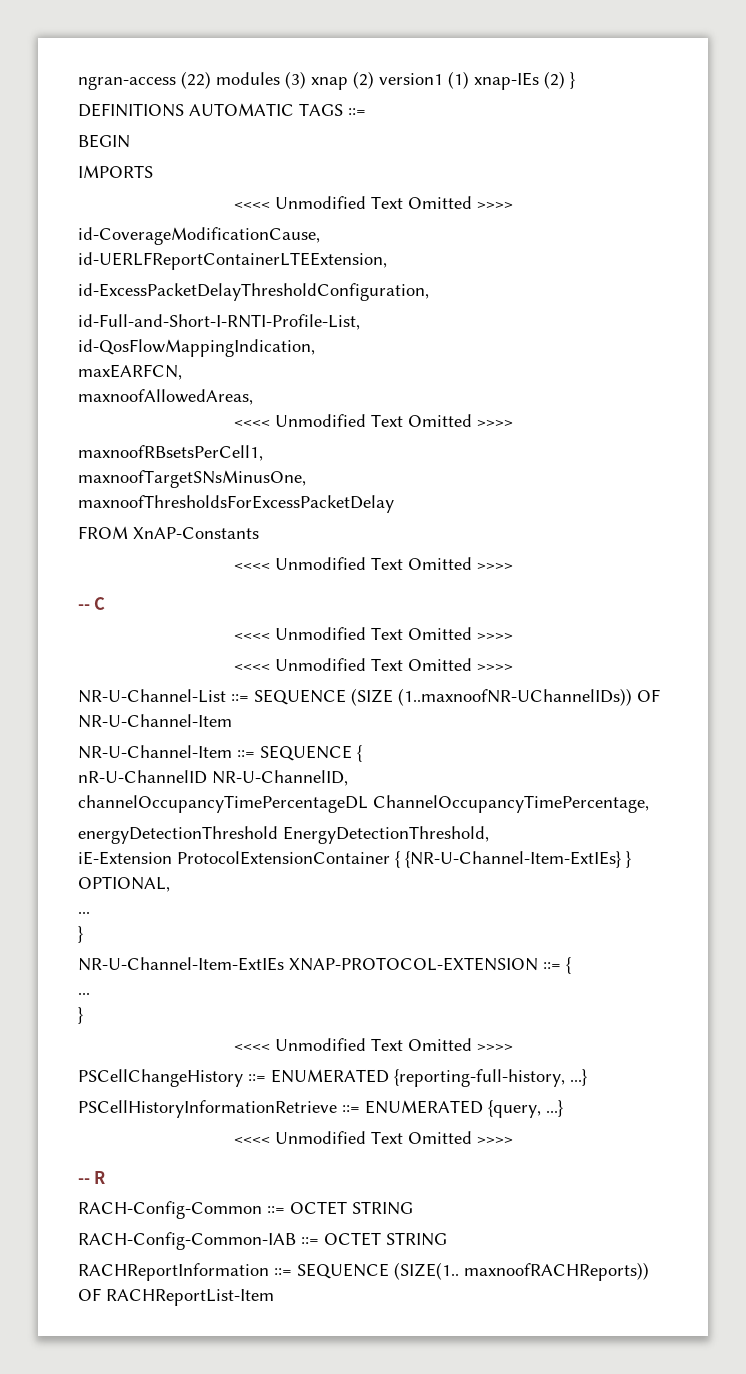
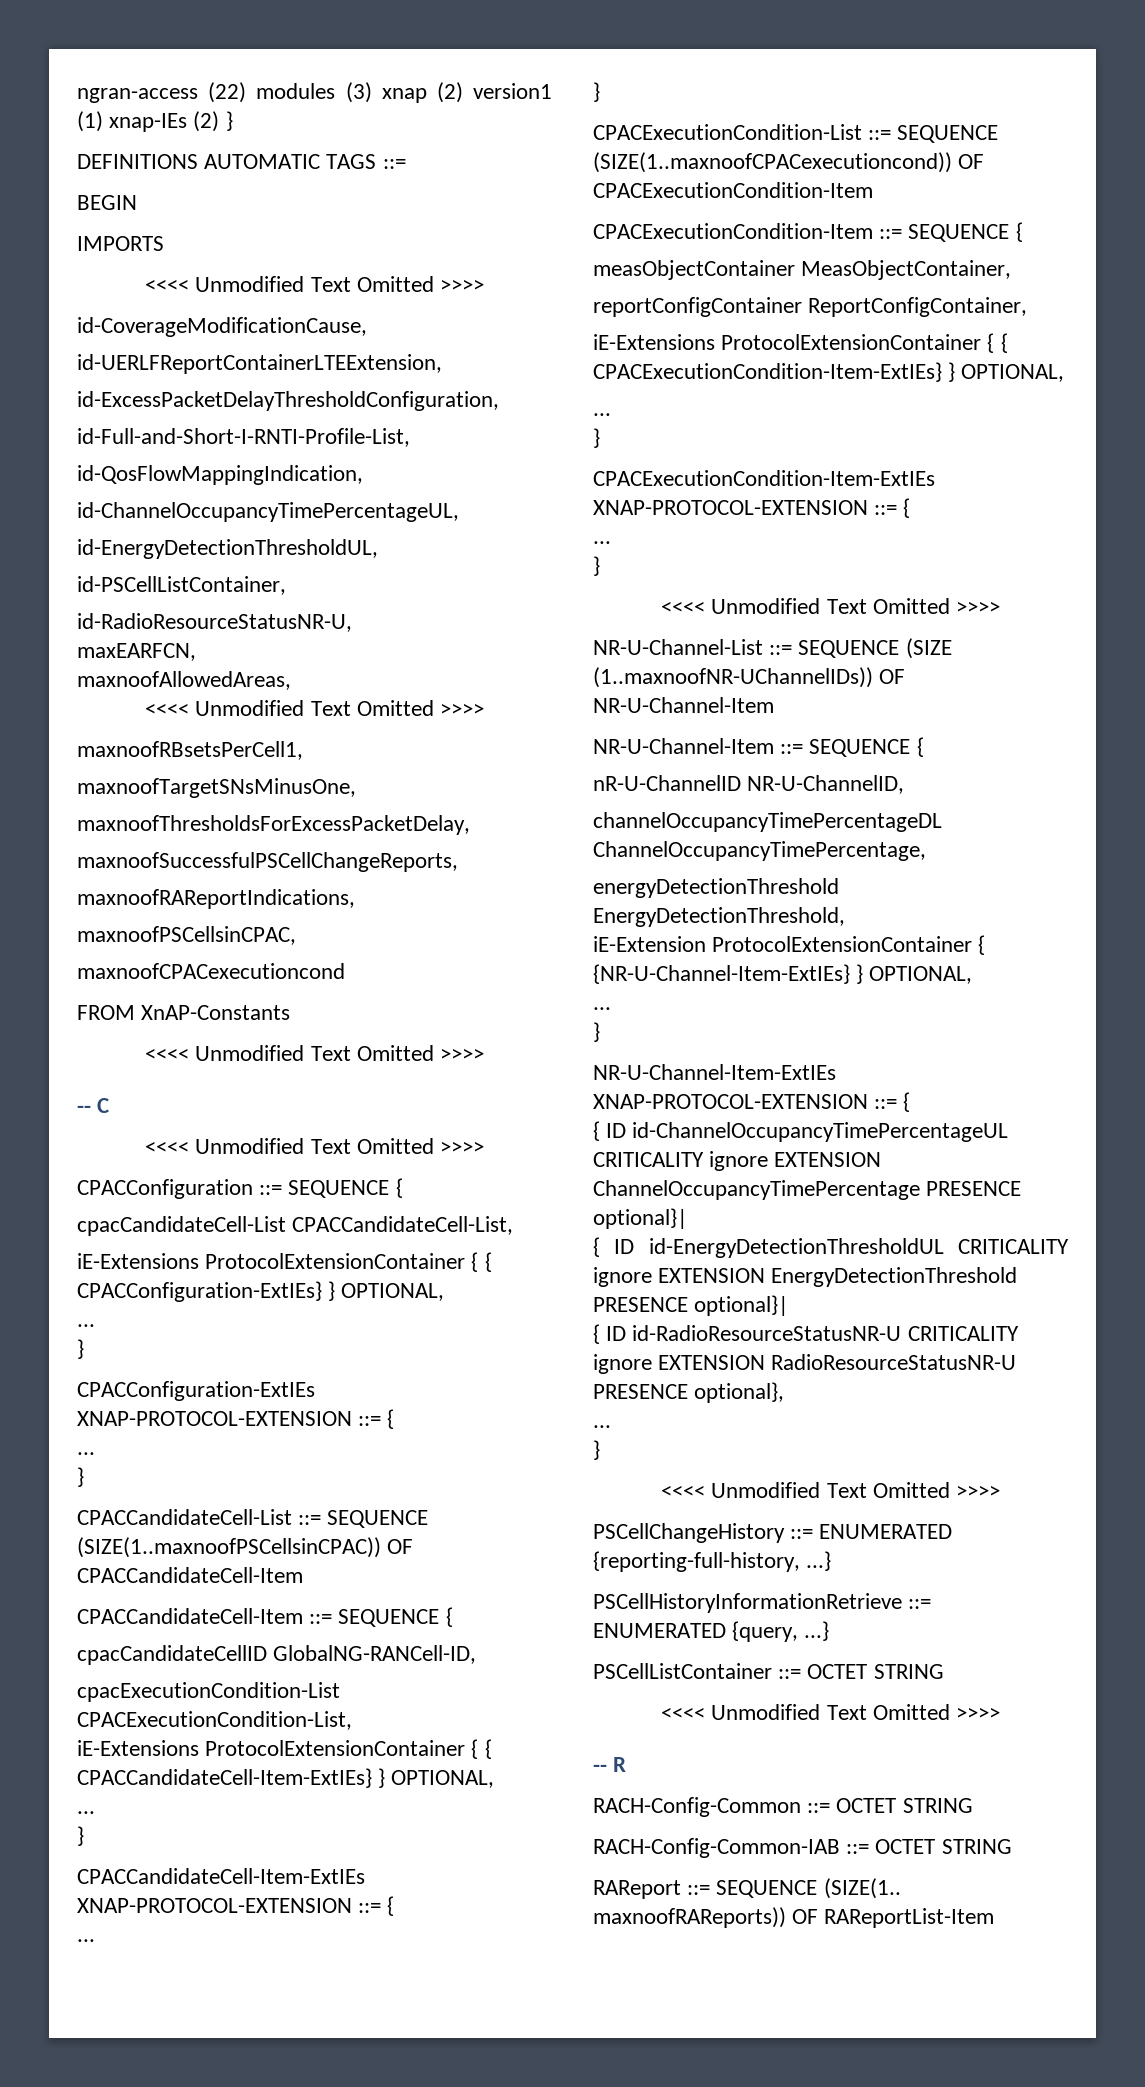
(315, 348) none -> [77,502,459,522] [77,539,378,559] [77,576,286,595] [77,613,352,632] // id-ChannelOccupancyTimePercentageUL, // id-EnergyDetectionThresholdUL, // id-PSCellListContainer, // id-RadioResourceStatusNR-U,
[78,495,394,513] maxnoofThresholdsForExcessPacketDelay -> [77,815,470,835] [77,852,458,872] [77,889,355,909] [77,926,296,945] [77,963,345,979] maxnoofThresholdsForExcessPacketDelay, // maxnoofSuccessfulPSCellChangeReports, // maxnoofRAReportIndications, // maxnoofPSCellsinCPAC, // maxnoofCPACexecutioncond
(513, 636) none -> [77,1178,403,1199] [77,1216,514,1236] [77,1252,492,1272] [77,1281,445,1302] [77,1324,95,1327] [77,1339,84,1359] [77,1381,315,1401] [77,1409,395,1429] [77,1452,95,1455] [77,1467,84,1487] [77,1509,429,1528] [77,1537,414,1558] [77,1567,303,1583] [77,1607,453,1627] [77,1645,477,1665] [77,1682,340,1702] [77,1711,352,1730] [77,1739,492,1759] [77,1768,495,1788] [77,1811,95,1814] [77,1826,84,1846] [77,1868,365,1884] [77,1896,395,1916] [77,1939,95,1942] [593,82,600,102] [593,124,999,143] [593,152,985,173] [593,182,873,198] [593,222,1023,242] [593,260,1012,280] [593,297,1028,317] [593,333,1008,353] [593,362,1065,382] [593,413,611,416] [593,428,600,448] [593,470,935,486] [593,498,911,518] [593,541,611,544] [593,556,600,576] // CPACConfiguration ::= SEQUENCE { // cpacCandidateCell-List CPACCandidateCell-List, // iE-Extensions ProtocolExtensionContainer { { CPACConfiguration-ExtIEs} } OPTIONAL, // ... // } // CPACConfiguration-ExtIEs XNAP-PROTOCOL-EXTENSION ::= { // ... // } // CPACCandidateCell-List ::= SEQUENCE (SIZE(1..maxnoofPSCellsinCPAC)) OF CPACCandidateCell-Item // CPACCandidateCell-Item ::= SEQUENCE { // cpacCandidateCellID GlobalNG-RANCell-ID, // cpacExecutionCondition-List CPACExecutionCondition-List, // iE-Extensions ProtocolExtensionContainer { { CPACCandidateCell-Item-ExtIEs} } OPTIONAL, // ... // } // CPACCandidateCell-Item-ExtIEs XNAP-PROTOCOL-EXTENSION ::= { // ... // } // CPACExecutionCondition-List ::= SEQUENCE (SIZE(1..maxnoofCPACexecutioncond)) OF CPACExecutionCondition-Item // CPACExecutionCondition-Item ::= SEQUENCE { // measObjectContainer MeasObjectContainer, // reportConfigContainer ReportConfigContainer, // iE-Extensions ProtocolExtensionContainer { { CPACExecutionCondition-Item-ExtIEs} } OPTIONAL, // ... // } // CPACExecutionCondition-Item-ExtIEs XNAP-PROTOCOL-EXTENSION ::= { // ... // }
(571, 965) none -> [593,1121,1009,1142] [593,1151,882,1171] [593,1180,1022,1200] [593,1208,688,1229] [593,1237,1069,1258] [593,1267,1018,1287] [593,1295,790,1316] [593,1324,1019,1344] [593,1354,1017,1374] [593,1382,785,1403] // { ID id-ChannelOccupancyTimePercentageUL CRITICALITY ignore EXTENSION ChannelOccupancyTimePercentage PRESENCE optional}| // { ID id-EnergyDetectionThresholdUL CRITICALITY ignore EXTENSION EnergyDetectionThreshold PRESENCE optional}| // { ID id-RadioResourceStatusNR-U CRITICALITY ignore EXTENSION RadioResourceStatusNR-U PRESENCE optional},
(563, 1108) none -> [593,1663,944,1679] // PSCellListContainer ::= OCTET STRING
[78,1263,269,1281] RACHReportInformation -> [593,1880,681,1899] RAReport
[464,1262,649,1281] [78,1288,274,1306] maxnoofRACHReports)) OF RACHReportList-Item -> [593,1907,995,1928] maxnoofRAReports)) OF RAReportList-Item

